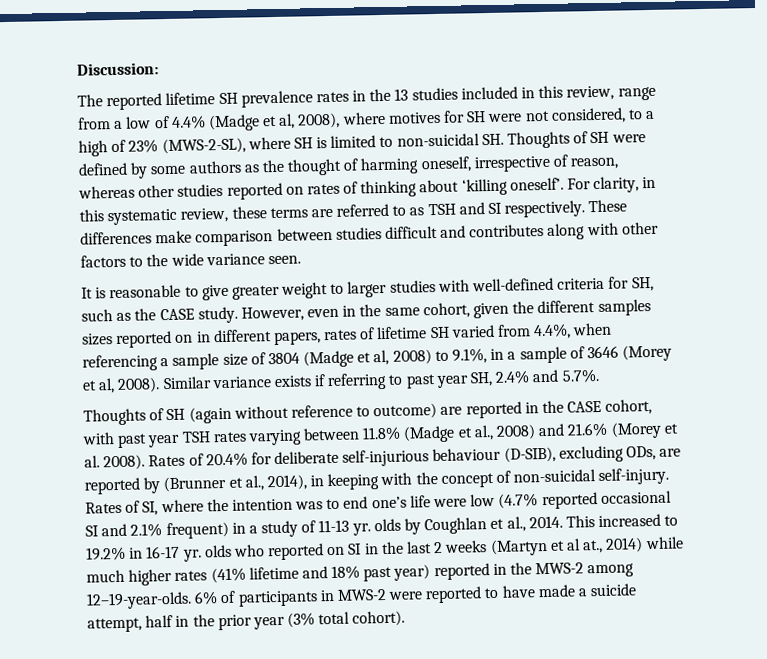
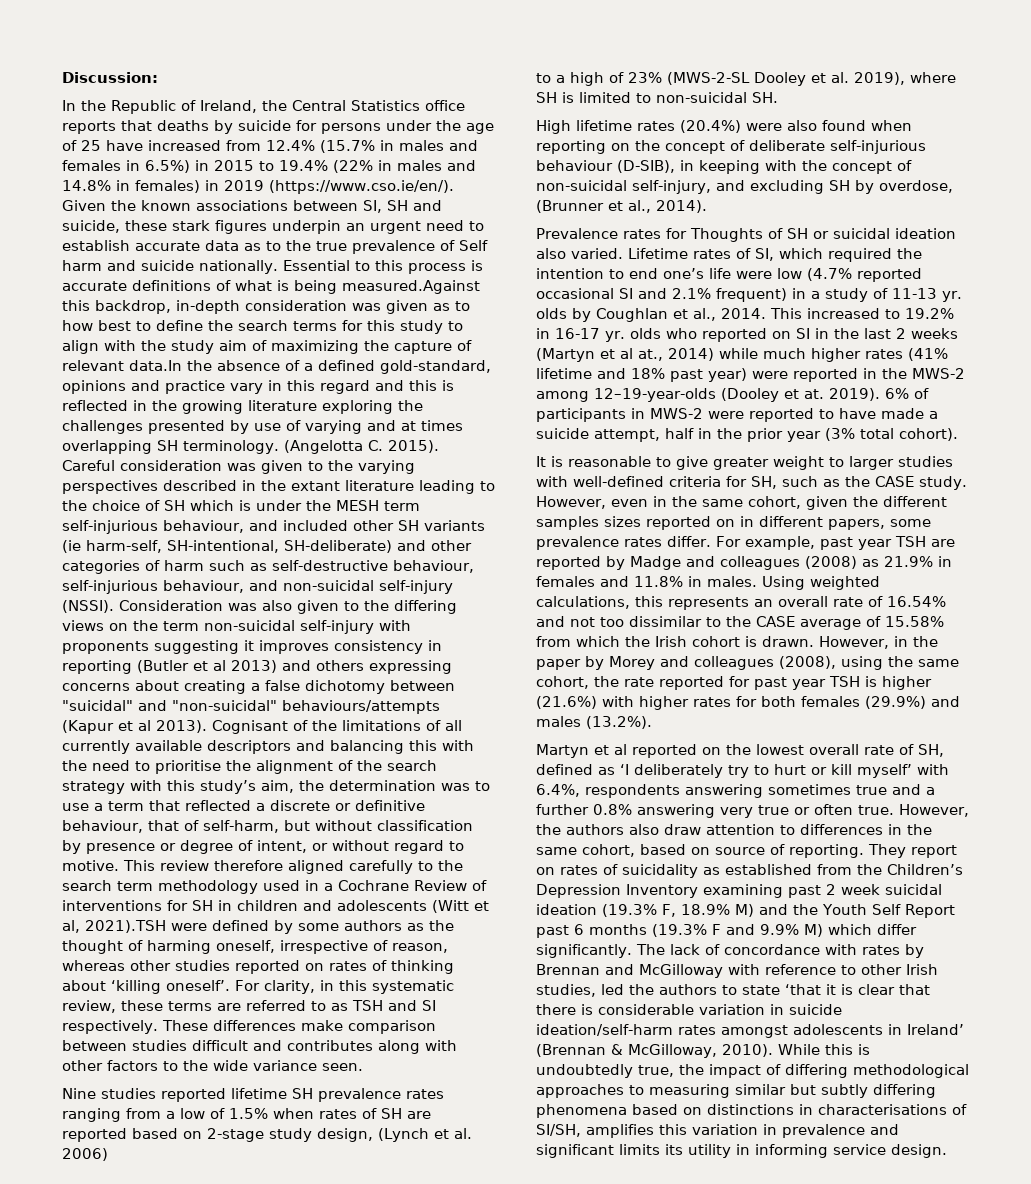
[77,85,656,111] [77,107,656,132] [78,131,610,157] The reported lifetime SH prevalence rates in the 13 studies included in this review, range from a low of 4.4% (Madge et al, 2008), where motives for SH were not considered, to a high of 23% (MWS-2-SL), where SH is limited to non-suicidal SH. Thoughts of SH -> [62,100,465,114] [62,120,494,134] [62,140,478,153] [62,160,476,173] [62,180,454,194] [62,200,442,213] [62,220,484,234] [62,240,488,254] [62,260,483,274] [62,280,480,294] [62,300,470,314] [62,320,463,334] [62,340,472,354] [62,360,491,374] [62,380,454,394] [62,400,423,414] [62,420,463,434] [62,440,439,454] [62,460,415,474] [62,480,495,494] [62,500,420,511] [62,520,485,534] [62,540,472,553] [62,560,474,574] [62,580,453,594] [62,600,457,614] [62,620,411,634] [62,640,442,654] [62,660,452,674] [62,680,455,694] [62,700,440,714] [62,720,462,734] [62,740,474,754] [62,760,437,774] [62,780,490,794] [62,800,425,811] [62,820,473,833] [62,840,464,854] [62,860,463,874] [62,880,487,894] [62,900,489,913] [62,920,166,933] In the Republic of Ireland, the Central Statistics office reports that deaths by suicide for persons under the age of 25 have increased from 12.4% (15.7% in males and females in 6.5%) in 2015 to 19.4% (22% in males and 14.8% in females) in 2019 (https://www.cso.ie/en/). Given the known associations between SI, SH and suicide, these stark figures underpin an urgent need to establish accurate data as to the true prevalence of Self harm and suicide nationally. Essential to this process is accurate definitions of what is being measured.Against this backdrop, in-depth consideration was given as to how best to define the search terms for this study to align with the study aim of maximizing the capture of relevant data.In the absence of a defined gold-standard, opinions and practice vary in this regard and this is reflected in the growing literature exploring the challenges presented by use of varying and at times overlapping SH terminology. (Angelotta C. 2015). Careful consideration was given to the varying perspectives described in the extant literature leading to the choice of SH which is under the MESH term self-injurious behaviour, and included other SH variants (ie harm-self, SH-intentional, SH-deliberate) and other categories of harm such as self-destructive behaviour, self-injurious behaviour, and non-suicidal self-injury (NSSI). Consideration was also given to the differing views on the term non-suicidal self-injury with proponents suggesting it improves consistency in reporting (Butler et al 2013) and others expressing concerns about creating a false dichotomy between "suicidal" and "non-suicidal" behaviours/attempts (Kapur et al 2013). Cognisant of the limitations of all currently available descriptors and balancing this with the need to prioritise the alignment of the search strategy with this study’s aim, the determination was to use a term that reflected a discrete or definitive behaviour, that of self-harm, but without classification by presence or degree of intent, or without regard to motive. This review therefore aligned carefully to the search term methodology used in a Cochrane Review of interventions for SH in children and adolescents (Witt et al, 2021).TSH
[81,276,654,301] [81,299,651,324] [82,322,613,348] [82,344,673,372] [82,368,600,394] [83,398,653,426] [82,421,678,448] [84,445,682,471] [84,474,307,495] It is reasonable to give greater weight to larger studies with well-defined criteria for SH, such as the CASE study. However, even in the same cohort, given the different samples sizes reported on in different papers, rates of lifetime SH varied from 4.4%, when referencing a sample size of 3804 (Madge et al, 2008) to 9.1%, in a sample of 3646 (Morey et al, 2008). Similar variance exists if referring to past year SH, 2.4% and 5.7%. // Thoughts of SH (again without reference to outcome) are reported in the CASE cohort, with past year TSH rates varying between 11.8% (Madge et al., 2008) and 21.6% (Morey et al. 2008). Rates of 20.4% for deliberate self-injurious behaviour (D-SIB), excluding ODs, are reported by (Brunner et al., 2014), -> [62,1088,444,1102] [62,1108,431,1122] [62,1128,472,1142] [62,1148,108,1161] [536,72,956,86] [536,92,778,103] [536,120,912,134] [536,140,926,154] [536,160,675,173] Nine studies reported lifetime SH prevalence rates ranging from a low of 1.5% when rates of SH are reported based on 2-stage study design, (Lynch et al. 2006) // to a high of 23% (MWS-2-SL Dooley et al. 2019), where SH is limited to non-suicidal SH. // High lifetime rates (20.4%) were also found when reporting on the concept of deliberate self-injurious behaviour (D-SIB),
[598,467,670,486] [85,499,204,516] self-injury. Rates of SI, where -> [632,180,953,194] [536,200,707,213] [536,228,956,242] [536,248,892,262] self-injury, and excluding SH by overdose, (Brunner et al., 2014). // Prevalence rates for Thoughts of SH or suicidal ideation also varied. Lifetime rates of SI, which required
[295,501,324,510] was -> (604, 273) none
(431, 572) none -> [752,371,788,379] were
[86,591,192,610] 12–19-year-olds. -> [594,388,880,402] 12–19-year-olds (Dooley et at. 2019).
(406, 618) none -> [536,456,953,470] [536,476,967,490] [536,496,947,510] [536,516,931,530] [536,536,955,550] [536,556,952,570] [536,576,880,590] [536,596,946,610] [536,616,944,630] [536,636,938,649] [536,656,959,670] [536,676,932,690] [536,696,960,710] [536,716,652,729] [536,744,944,758] [536,764,949,778] [536,784,935,798] [536,804,969,818] [536,824,932,835] [536,844,957,858] [536,864,963,878] [536,884,942,898] [536,904,955,918] [536,924,917,938] [536,944,924,958] [536,964,938,978] [536,984,930,997] [536,1004,842,1015] [536,1024,964,1038] [536,1044,870,1058] [536,1064,969,1078] [536,1084,936,1098] [536,1104,967,1118] [536,1124,899,1138] [536,1144,947,1158] // It is reasonable to give greater weight to larger studies with well-defined criteria for SH, such as the CASE study. However, even in the same cohort, given the different samples sizes reported on in different papers, some prevalence rates differ. For example, past year TSH are reported by Madge and colleagues (2008) as 21.9% in females and 11.8% in males. Using weighted calculations, this represents an overall rate of 16.54% and not too dissimilar to the CASE average of 15.58% from which the Irish cohort is drawn. However, in the paper by Morey and colleagues (2008), using the same cohort, the rate reported for past year TSH is higher (21.6%) with higher rates for both females (29.9%) and males (13.2%). // Martyn et al reported on the lowest overall rate of SH, defined as ‘I deliberately try to hurt or kill myself’ with 6.4%, respondents answering sometimes true and a further 0.8% answering very true or often true. However, the authors also draw attention to differences in the same cohort, based on source of reporting. They report on rates of suicidality as established from the Children’s Depression Inventory examining past 2 week suicidal ideation (19.3% F, 18.9% M) and the Youth Self Report past 6 months (19.3% F and 9.9% M) which differ significantly. The lack of concordance with rates by Brennan and McGilloway with reference to other Irish studies, led the authors to state ‘that it is clear that there is considerable variation in suicide ideation/self-harm rates amongst adolescents in Ireland’ (Brennan & McGilloway, 2010). While this is undoubtedly true, the impact of differing methodological approaches to measuring similar but subtly differing phenomena based on distinctions in characterisations of SI/SH, amplifies this variation in prevalence and significant limits its utility in informing service design.

